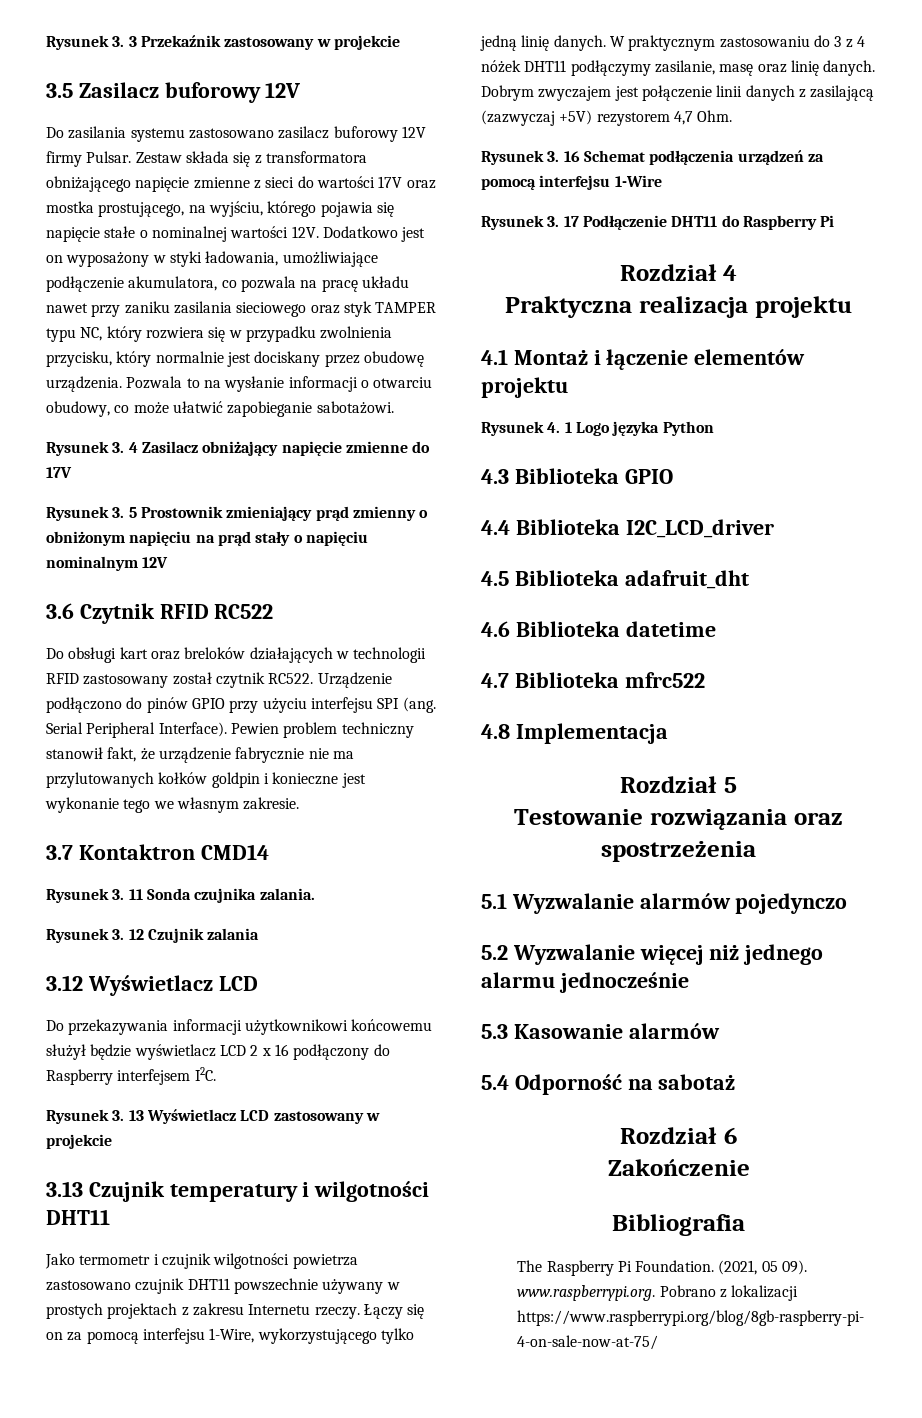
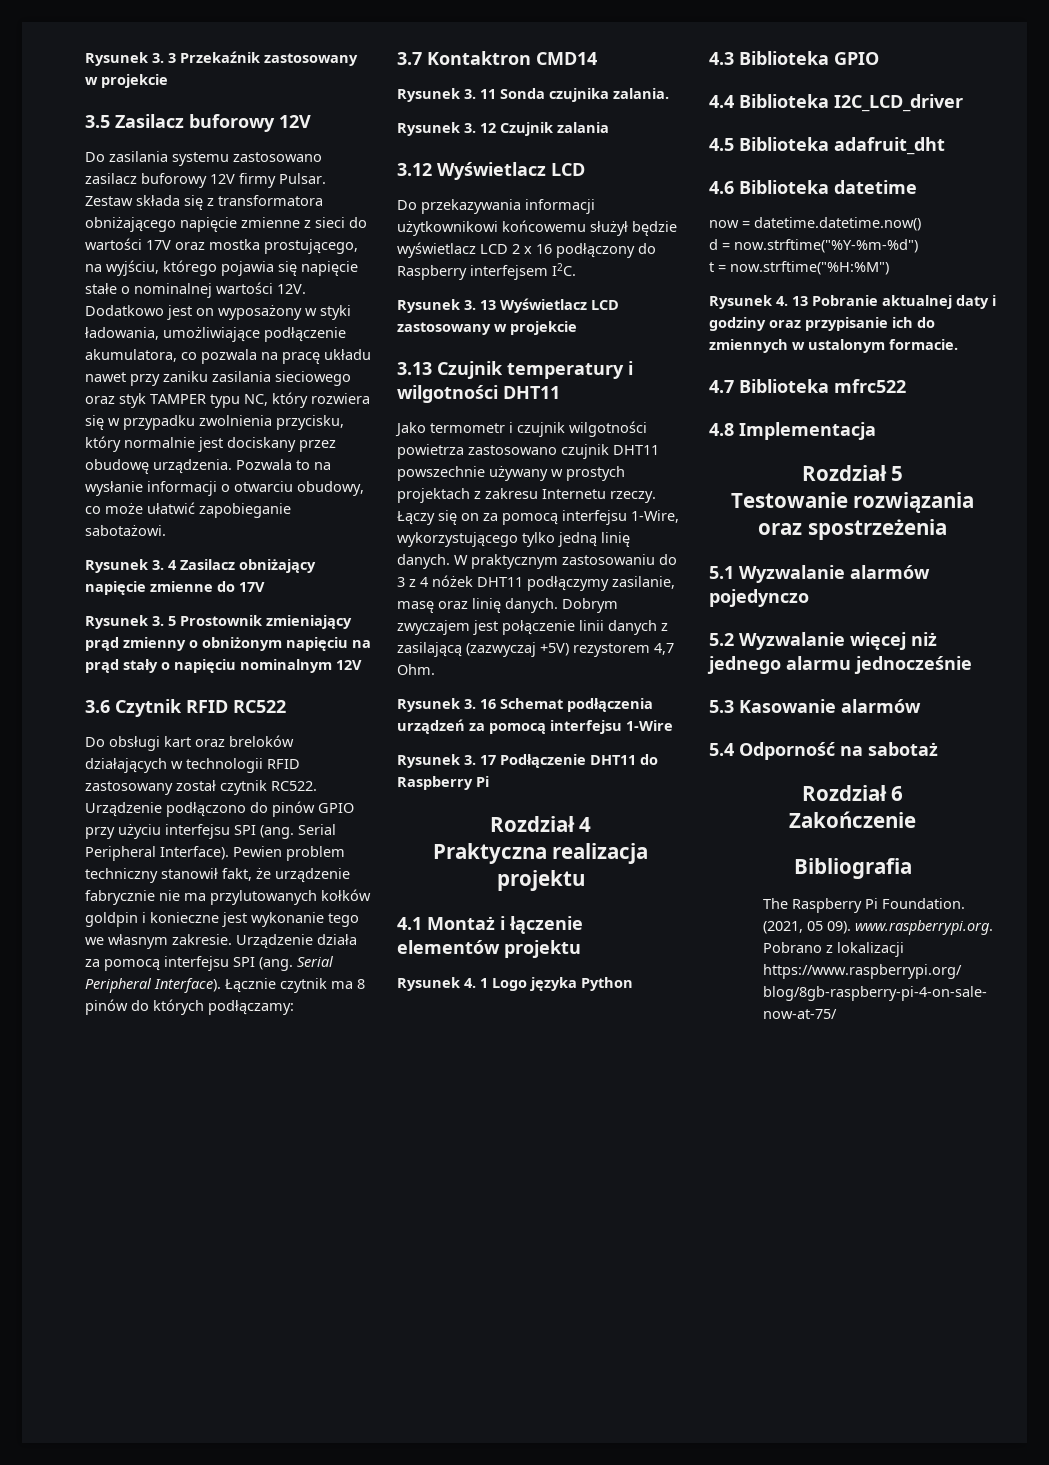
(300, 803) none -> [236,934,357,949] [85,956,334,971] [85,978,365,993] [85,999,294,1015] Urządzenie działa za pomocą interfejsu SPI (ang. Serial Peripheral Interface). Łącznie czytnik ma 8 pinów do których podłączamy:
(716, 629) none -> [709,217,921,231] [709,239,918,253] [709,261,889,275] [709,295,996,309] [709,317,935,331] [709,339,958,353] // now = datetime.datetime.now() // d = now.strftime("%Y-%m-%d") // t = now.strftime("%H:%M") // Rysunek 4. 13 Pobranie aktualnej daty i godziny oraz przypisanie ich do zmiennych w ustalonym formacie.

